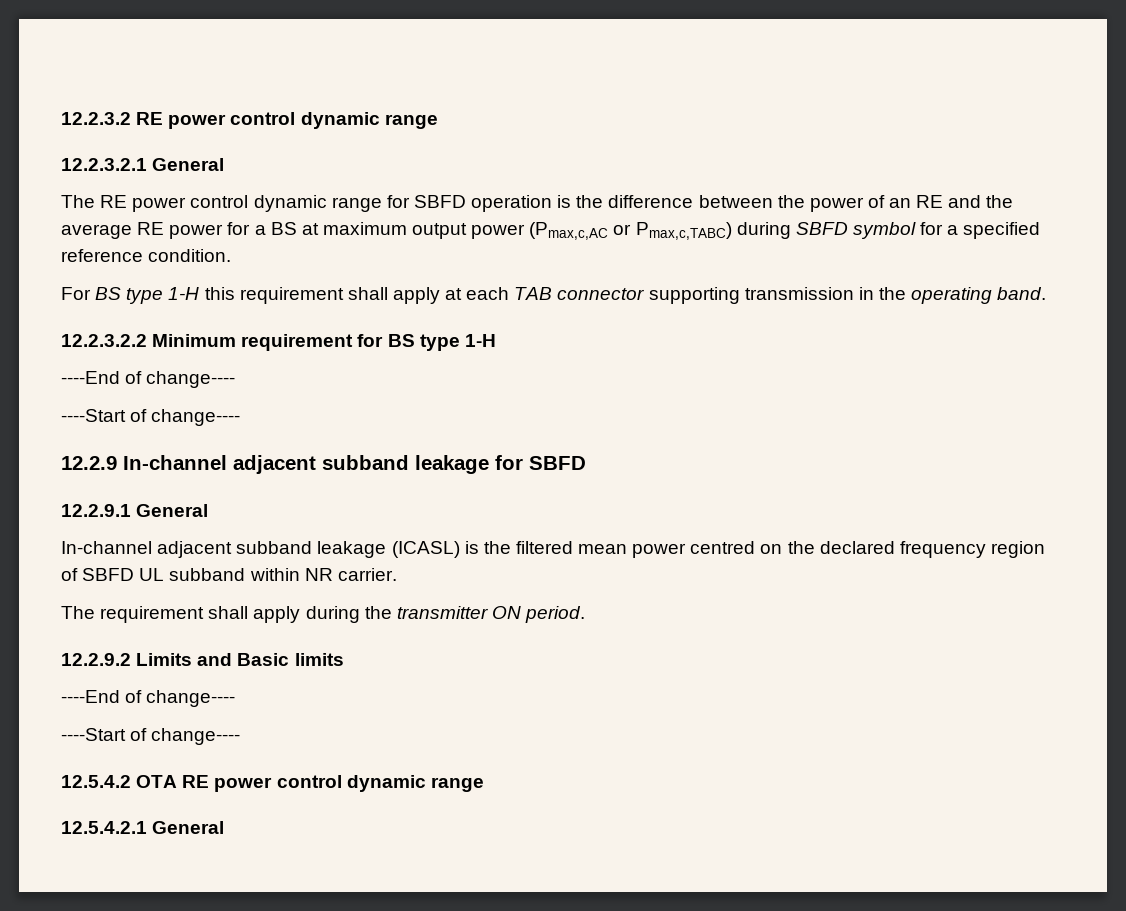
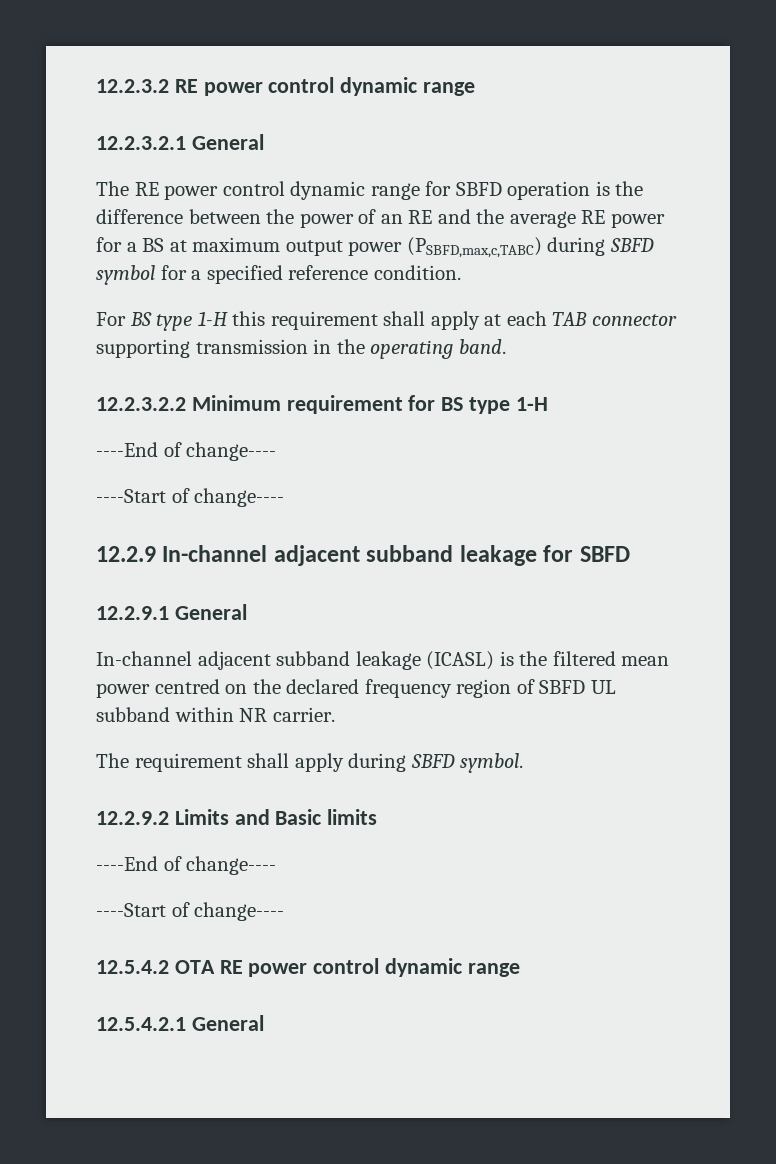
[529,222,732,240] (Pmax,c,AC or Pmax,c,TABC) -> [406,237,542,258] (PSBFD,max,c,TABC)
[364,606,586,623] the transmitter ON period. -> [410,753,524,773] SBFD symbol.

